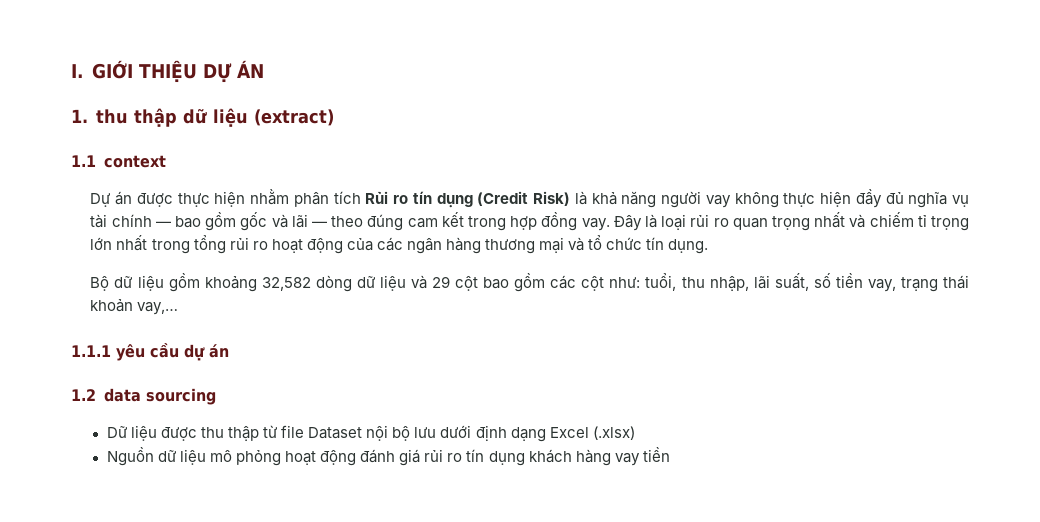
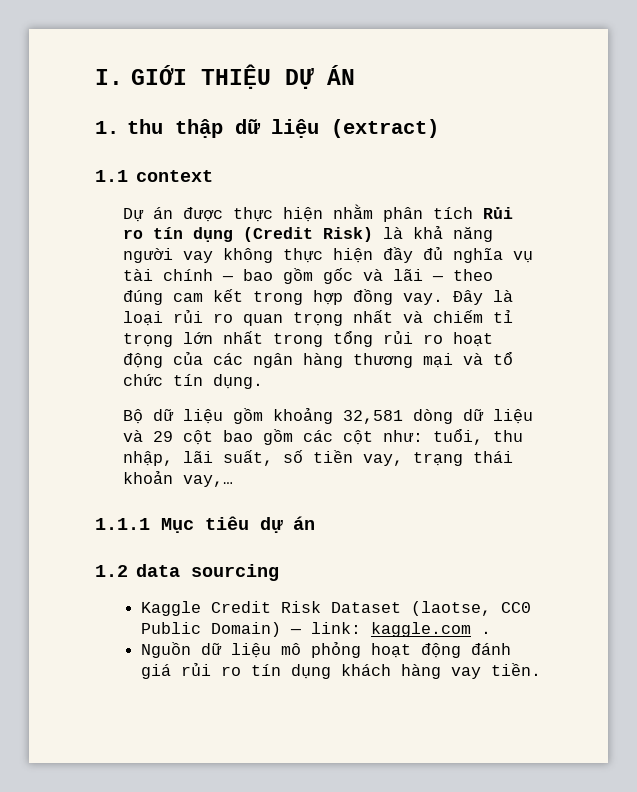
[261,277,311,291] 32,582 -> [342,410,403,424] 32,581
[116,343,179,361] yêu cầu -> [161,516,249,533] Mục tiêu
[106,425,635,442] Dữ liệu được thu thập từ file Dataset nội bộ lưu dưới định dạng Excel (.xlsx) -> [140,601,531,616] [140,622,491,637] Kaggle Credit Risk Dataset (laotse, CC0 Public Domain) — link: kaggle.com .
[642,447,670,462] tiền -> [490,663,541,676] tiền.

